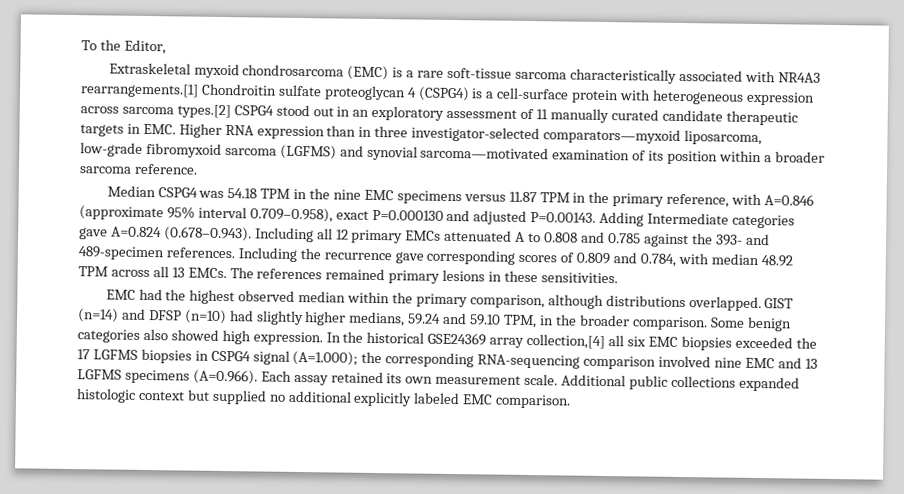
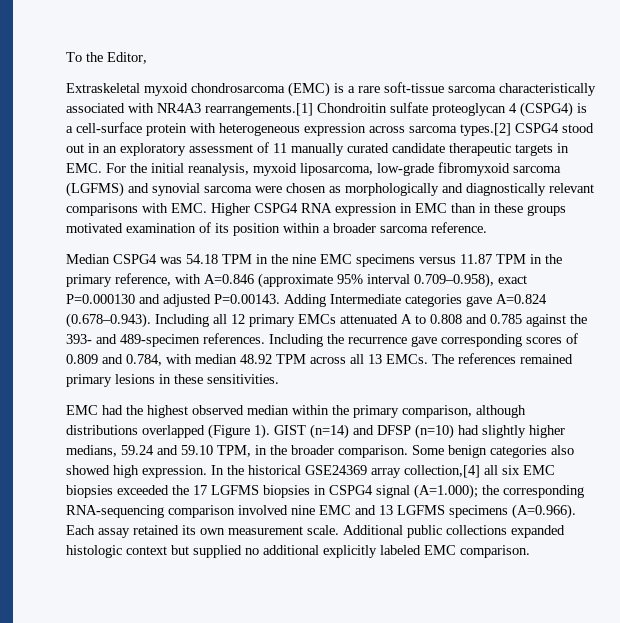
[178,123,682,144] Higher RNA expression than in three investigator-selected comparators—myxoid -> [106,163,297,176] For the initial reanalysis, myxoid
[420,146,550,160] sarcoma—motivated -> [204,183,594,196] [66,203,566,216] [66,223,123,233] sarcoma were chosen as morphologically and diagnostically relevant comparisons with EMC. Higher CSPG4 RNA expression in EMC than in these groups motivated
[688,296,762,312] overlapped. -> [142,424,270,439] overlapped (Figure 1).

